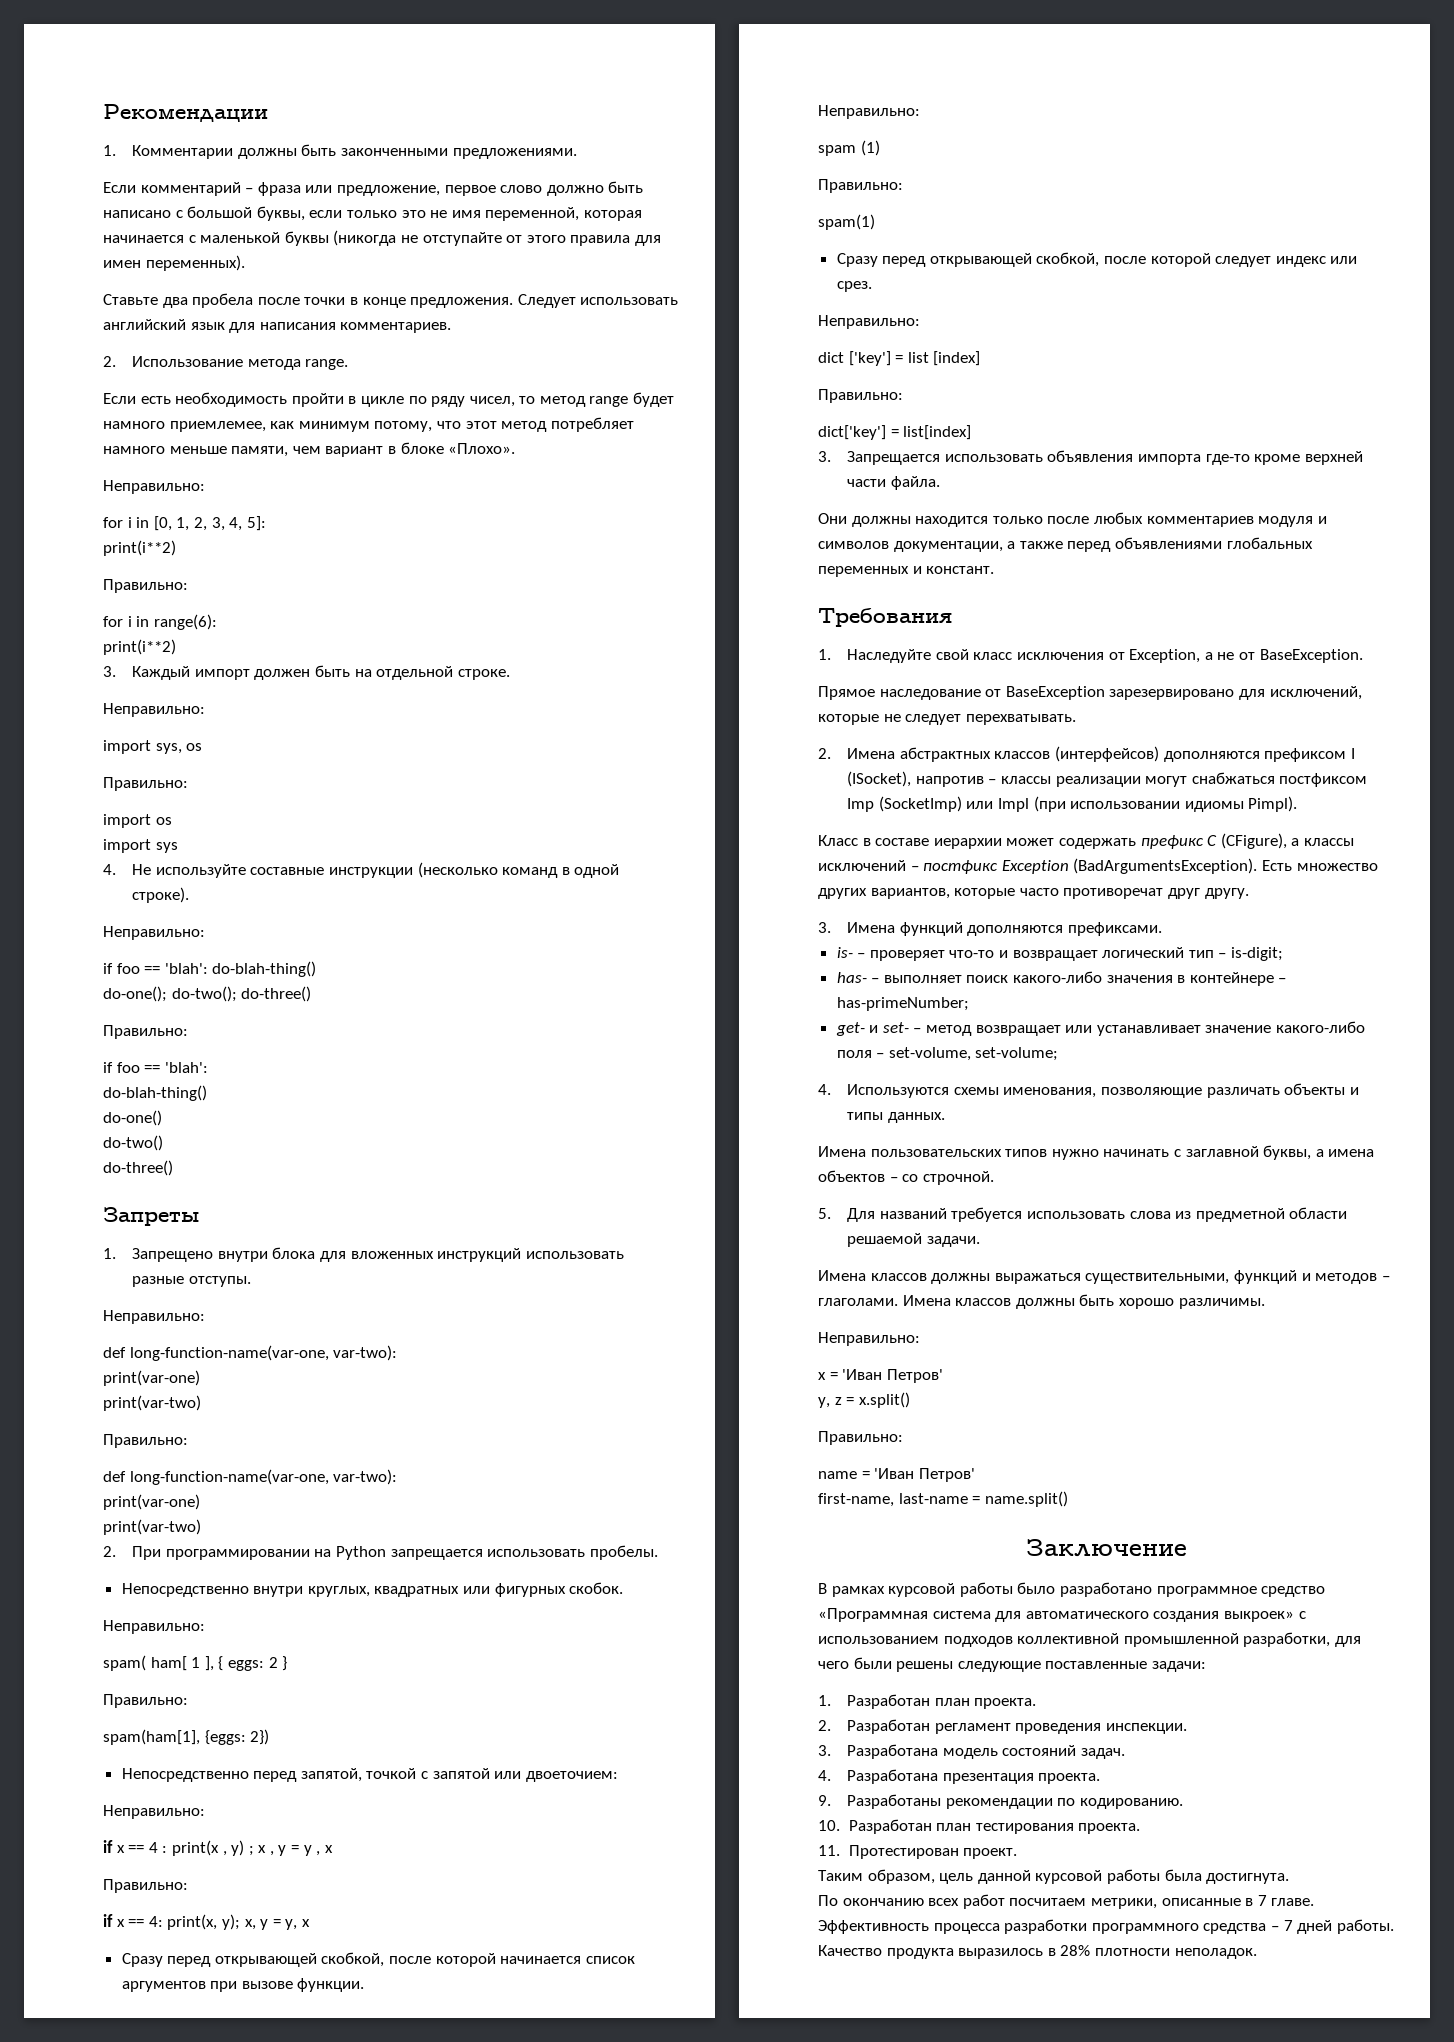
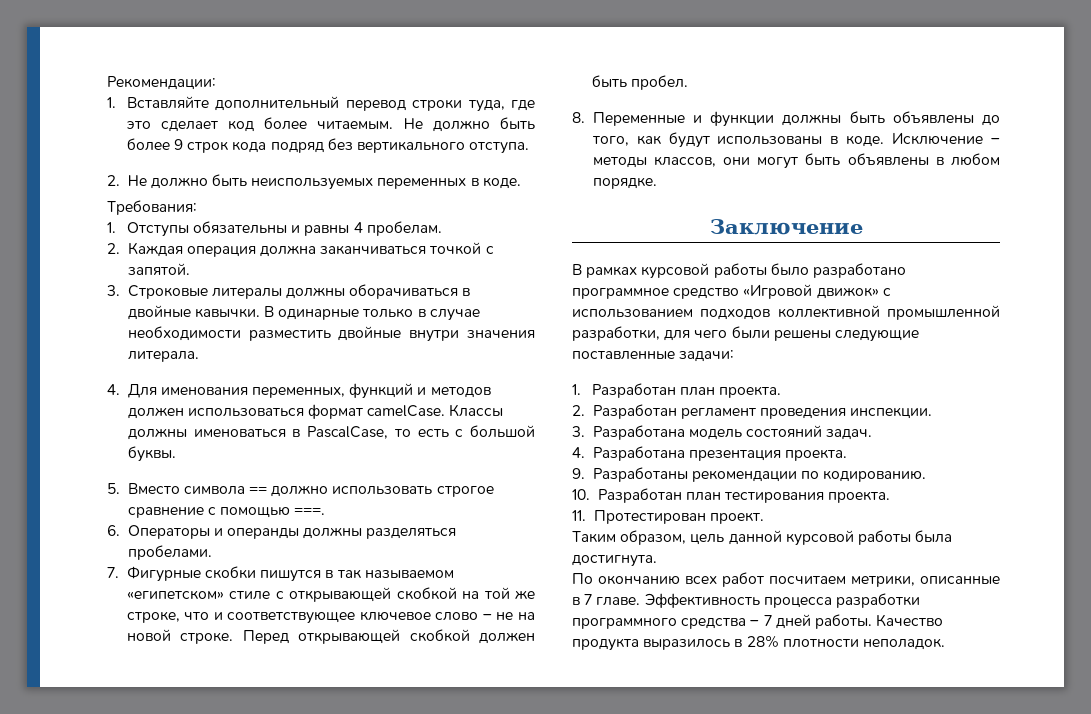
[103,104,268,122] [103,144,577,159] [103,181,644,196] [103,206,642,221] [103,230,661,246] [103,255,245,271] [103,293,679,308] [103,319,452,333] [103,356,349,370] [103,392,675,407] [103,417,634,432] [103,442,516,457] [103,480,205,494] [103,516,266,531] [103,540,176,556] [103,579,188,593] [103,614,217,630] [103,639,176,655] [103,665,510,680] [103,703,205,717] [103,740,203,754] [103,777,188,791] [103,814,172,828] [103,839,178,853] [103,862,620,878] [132,887,190,903] [103,926,205,940] [103,961,317,977] [103,986,312,1002] [103,1025,188,1039] [103,1062,208,1073] [103,1085,207,1101] [103,1110,162,1126] [103,1135,163,1151] [103,1160,173,1176] [103,1207,199,1226] [103,1247,624,1262] [132,1276,251,1287] [103,1310,205,1324] [103,1345,398,1361] [103,1370,200,1386] [103,1395,201,1411] [103,1434,188,1448] [103,1469,398,1485] [103,1494,200,1510] [103,1519,201,1535] [103,1545,658,1560] [121,1582,624,1597] [103,1620,205,1634] [103,1655,288,1671] [103,1694,188,1708] [103,1729,270,1745] [121,1768,618,1782] [103,1805,205,1819] [103,1840,333,1856] [103,1879,188,1893] [103,1914,310,1930] [121,1952,635,1967] [121,1978,365,1992] [818,105,920,119] [818,140,880,156] [818,179,903,193] [818,214,875,230] [836,252,1358,267] [836,281,872,292] [818,315,920,329] [818,351,981,366] [818,389,903,403] [818,425,972,440] [818,450,1363,465] [847,476,940,490] [818,512,1327,527] [818,537,1313,552] [818,566,995,577] [818,608,952,627] [818,649,1363,663] [818,686,1362,700] [818,714,1076,725] [818,746,1355,762] [847,771,1368,787] [847,796,1298,812] [818,833,1354,849] [818,858,1378,874] [818,888,1249,899] [818,922,1163,936] [836,947,1284,961] [836,971,1287,986] [836,997,969,1011] [835,1021,1366,1036] [836,1047,1059,1061] [818,1083,1359,1098] [847,1112,945,1123] [818,1145,1375,1160] [818,1170,994,1185] [818,1207,1348,1222] [847,1233,980,1247] [818,1270,1390,1284] [818,1294,1265,1309] [818,1332,920,1346] [818,1369,943,1383] [818,1392,910,1408] [818,1431,903,1445] [818,1468,975,1482] [818,1491,1068,1507] Рекомендации // 1. Комментарии должны быть законченными предложениями. // Если комментарий – фраза или предложение, первое слово должно быть написано с большой буквы, если только это не имя переменной, которая начинается с маленькой буквы (никогда не отступайте от этого правила для имен переменных). // Ставьте два пробела после точки в конце предложения. Следует использовать английский язык для написания комментариев. // 2. Использование метода range. // Если есть необходимость пройти в цикле по ряду чисел, то метод range будет намного приемлемее, как минимум потому, что этот метод потребляет намного меньше памяти, чем вариант в блоке «Плохо». // Неправильно: // for i in [0, 1, 2, 3, 4, 5]: // print(i**2) // Правильно: // for i in range(6): // print(i**2) // 3. Каждый импорт должен быть на отдельной строке. // Неправильно: // import sys, os // Правильно: // import os // import sys // 4. Не используйте составные инструкции (несколько команд в одной строке). // Неправильно: // if foo == 'blah': do-blah-thing() // do-one(); do-two(); do-three() // Правильно: // if foo == 'blah': // do-blah-thing() // do-one() // do-two() // do-three() // Запреты // 1. Запрещено внутри блока для вложенных инструкций использовать разные отступы. // Неправильно: // def long-function-name(var-one, var-two): // print(var-one) // print(var-two) // Правильно: // def long-function-name(var-one, var-two): // print(var-one) // print(var-two) // 2. При программировании на Python запрещается использовать пробелы. // Непосредственно внутри круглых, квадратных или фигурных скобок. // Неправильно: // spam( ham[ 1 ], { eggs: 2 } // Правильно: // spam(ham[1], {eggs: 2}) // Непосредственно перед запятой, точкой с запятой или двоеточием: // Неправильно: // if x == 4 : print(x , y) ; x , y = y , x // Правильно: // if x == 4: print(x, y); x, y = y, x // Сразу перед открывающей скобкой, после которой начинается список аргументов при вызове функции. // Неправильно: // spam (1) // Правильно: // spam(1) // Сразу перед открывающей скобкой, после которой следует индекс или срез. // Неправильно: // dict ['key'] = list [index] // Правильно: // dict['key'] = list[index] // 3. Запрещается использовать объявления импорта где-то кроме верхней части файла. // Они должны находится только после любых комментариев модуля и символов документации, а также перед объявлениями глобальных переменных и констант. // Требования // 1. Наследуйте свой класс исключения от Exception, а не от BaseException. // Прямое наследование от BaseException зарезервировано для исключений, которые не следует перехватывать. // 2. Имена абстрактных классов (интерфейсов) дополняются префиксом I (ISocket), напротив – классы реализации могут снабжаться постфиксом Imp (SocketImp) или Impl (при использовании идиомы Pimpl). // Класс в составе иерархии может содержать префикс C (CFigure), а классы исключений – постфикс Exception (BadArgumentsException). Есть множество других вариантов, которые часто противоречат друг другу. // 3. Имена функций дополняются префиксами. // is- – проверяет что-то и возвращает логический тип – is-digit; // has- – выполняет поиск какого-либо значения в контейнере – has-primeNumber; // get- и set- – метод возвращает или устанавливает значение какого-либо поля – set-volume, set-volume; // 4. Используются схемы именования, позволяющие различать объекты и типы данных. // Имена пользовательских типов нужно начинать с заглавной буквы, а имена объектов – со строчной. // 5. Для названий требуется использовать слова из предметной области решаемой задачи. // Имена классов должны выражаться существительными, функций и методов – глаголами. Имена классов должны быть хорошо различимы. // Неправильно: // x = 'Иван Петров' // y, z = x.split() // Правильно: // name = 'Иван Петров' // first-name, last-name = name.split() -> [107,76,216,90] [107,96,535,112] [126,117,535,132] [126,138,530,154] [107,174,521,190] [107,200,197,215] [107,221,442,237] [107,242,494,257] [127,263,190,276] [107,284,471,299] [127,305,480,321] [127,326,535,342] [126,351,199,362] [107,383,491,399] [127,404,504,419] [127,425,535,440] [127,446,176,462] [107,483,494,497] [127,507,326,518] [107,525,457,539] [127,545,212,560] [107,566,454,582] [126,587,535,602] [126,611,535,624] [126,629,535,644] [591,75,688,90] [572,111,1000,127] [591,132,1000,148] [592,153,1000,169] [592,177,657,189] Рекомендации: // 1. Вставляйте дополнительный перевод строки туда, где это сделает код более читаемым. Не должно быть более 9 строк кода подряд без вертикального отступа. // 2. Не должно быть неиспользуемых переменных в коде. // Требования: // 1. Отступы обязательны и равны 4 пробелам. // 2. Каждая операция должна заканчиваться точкой с запятой. // 3. Строковые литералы должны оборачиваться в двойные кавычки. В одинарные только в случае необходимости разместить двойные внутри значения литерала. // 4. Для именования переменных, функций и методов должен использоваться формат camelCase. Классы должны именоваться в PascalCase, то есть с большой буквы. // 5. Вместо символа == должно использовать строгое сравнение с помощью ===. // 6. Операторы и операнды должны разделяться пробелами. // 7. Фигурные скобки пишутся в так называемом «египетском» стиле с открывающей скобкой на той же строке, что и соответствующее ключевое слово – не на новой строке. Перед открывающей скобкой должен быть пробел. // 8. Переменные и функции должны быть объявлены до того, как будут использованы в коде. Исключение – методы классов, они могут быть объявлены в любом порядке.
[818,1608,1294,1622] «Программная система для автоматического создания выкроек» -> [743,284,879,299] «Игровой движок»

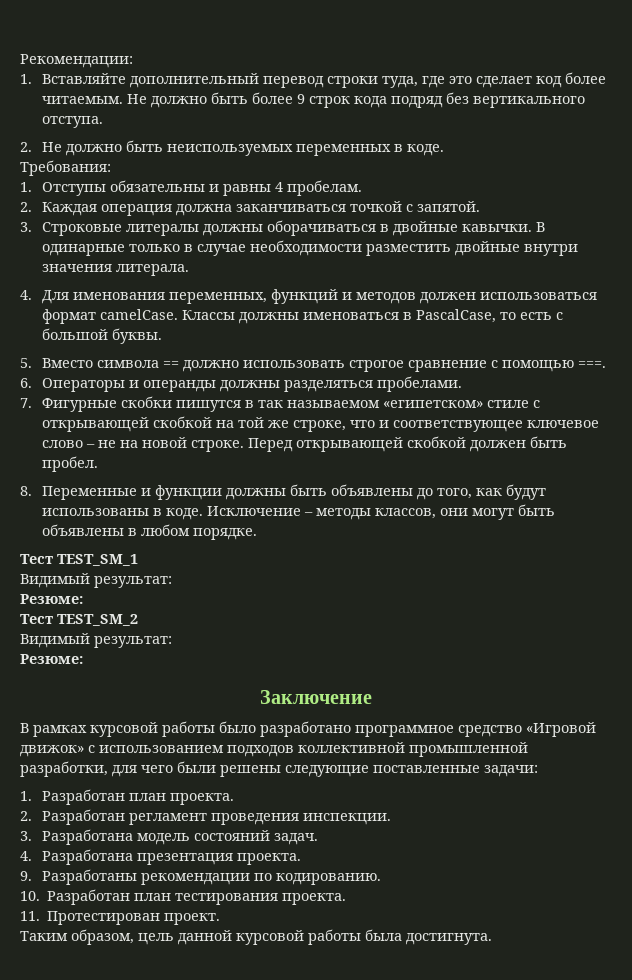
(657, 183) none -> [20,554,138,566] [20,573,172,588] [20,594,83,604] [20,614,138,626] [20,633,172,648] [20,654,83,664] // Тест TEST_SM_1 // Видимый результат: // Резюме: // Тест TEST_SM_2 // Видимый результат: // Резюме:
[572,572,1000,587] [572,593,920,608] [572,614,944,629] [572,635,945,651] // По окончанию всех работ посчитаем метрики, описанные в 7 главе. Эффективность процесса разработки программного средства – 7 дней работы. Качество продукта выразилось в 28% плотности неполадок. -> (492, 939) none

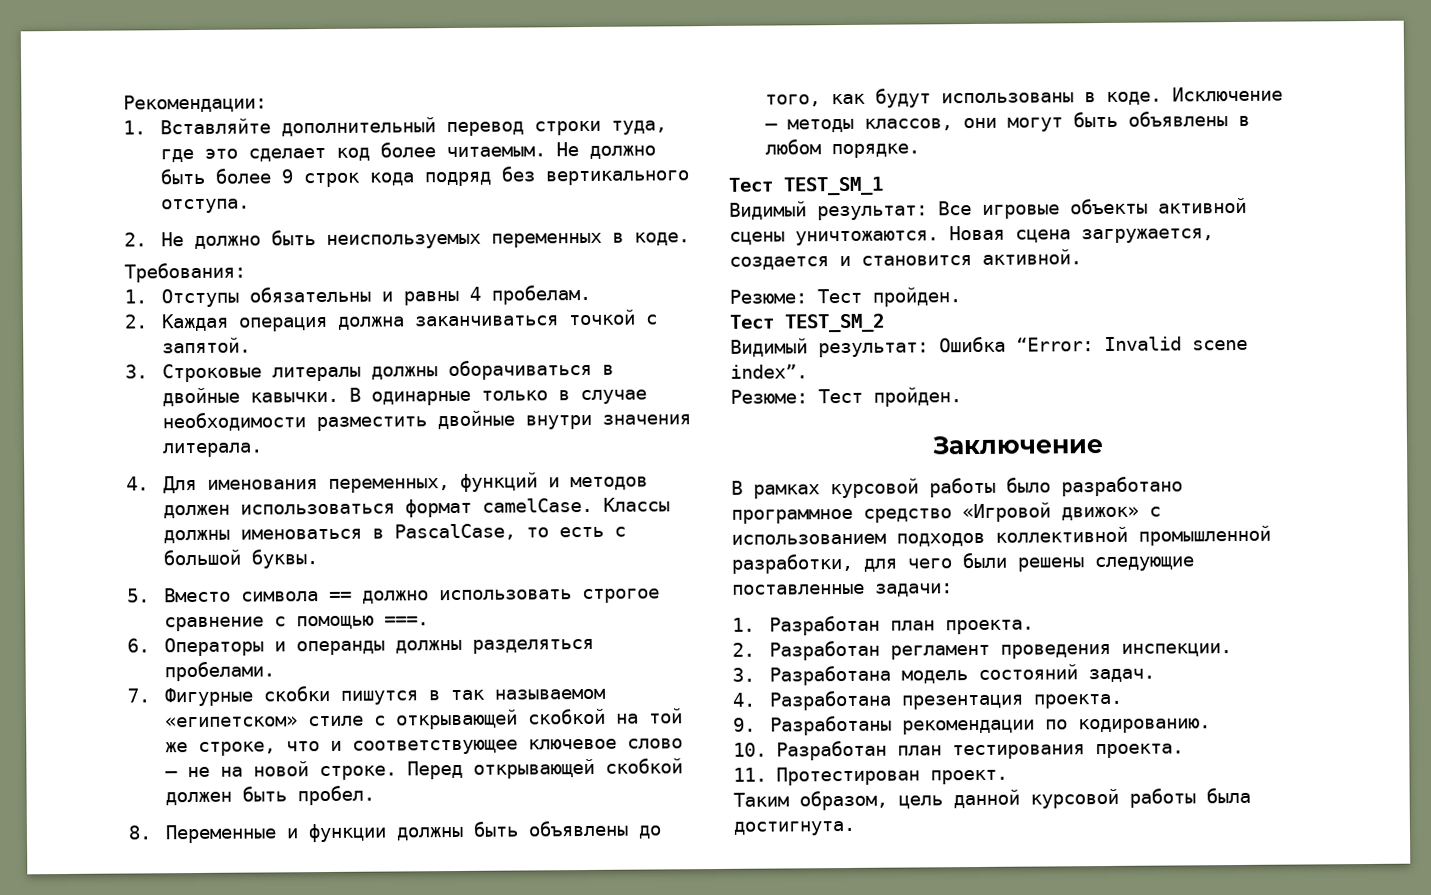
[20,594,83,604] // Резюме: -> [938,197,1247,219] [729,225,1214,246] [729,249,1082,270] [729,287,961,307] Все игровые объекты активной сцены уничтожаются. Новая сцена загружается, создается и становится активной. // Резюме: Тест пройден.
[20,654,83,664] // Резюме: -> [939,336,1248,353] [730,364,808,379] [730,387,962,407] Ошибка “Error: Invalid scene index”. // Резюме: Тест пройден.

